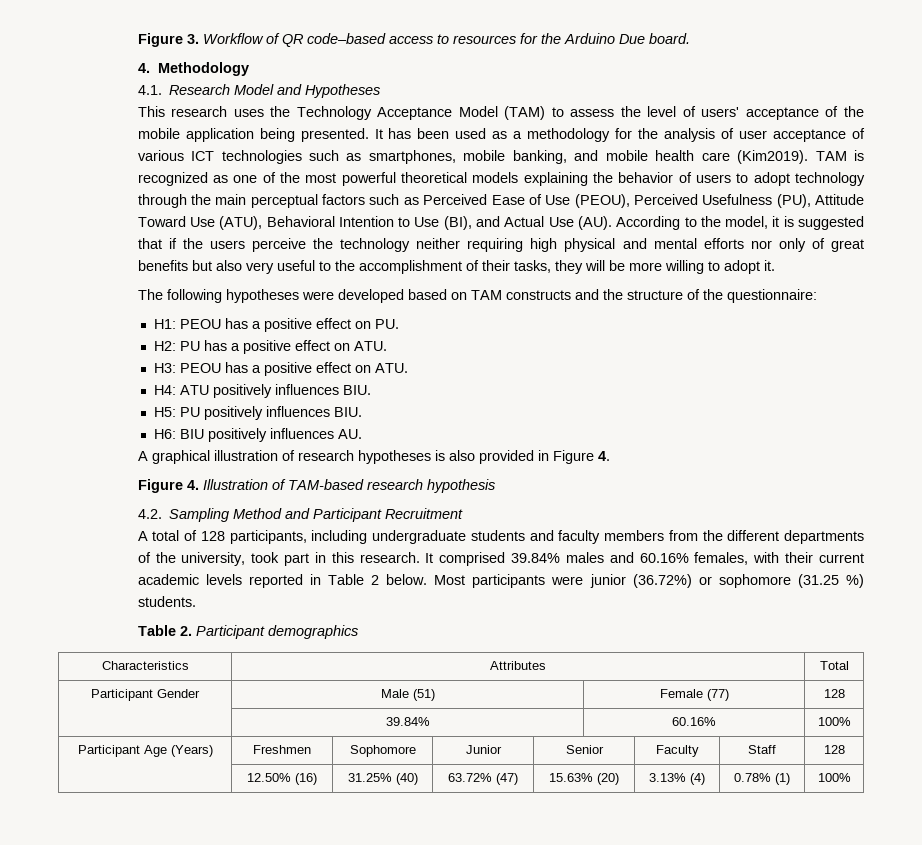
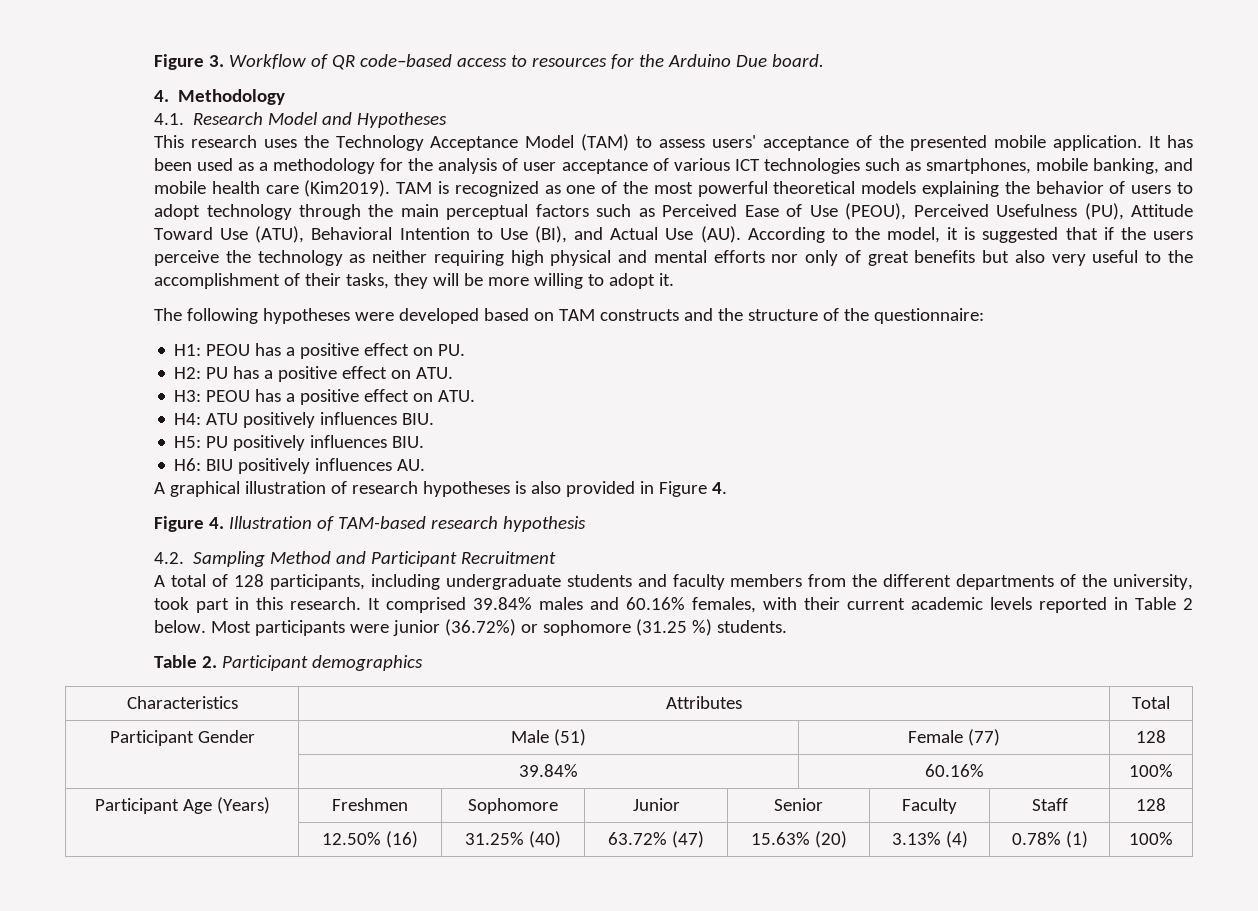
[620,106,696,117] the level of -> (706, 143) none
[137,128,369,142] mobile application being presented. -> [910,135,1143,151] presented mobile application.
(411, 245) none -> [349,254,366,263] as

